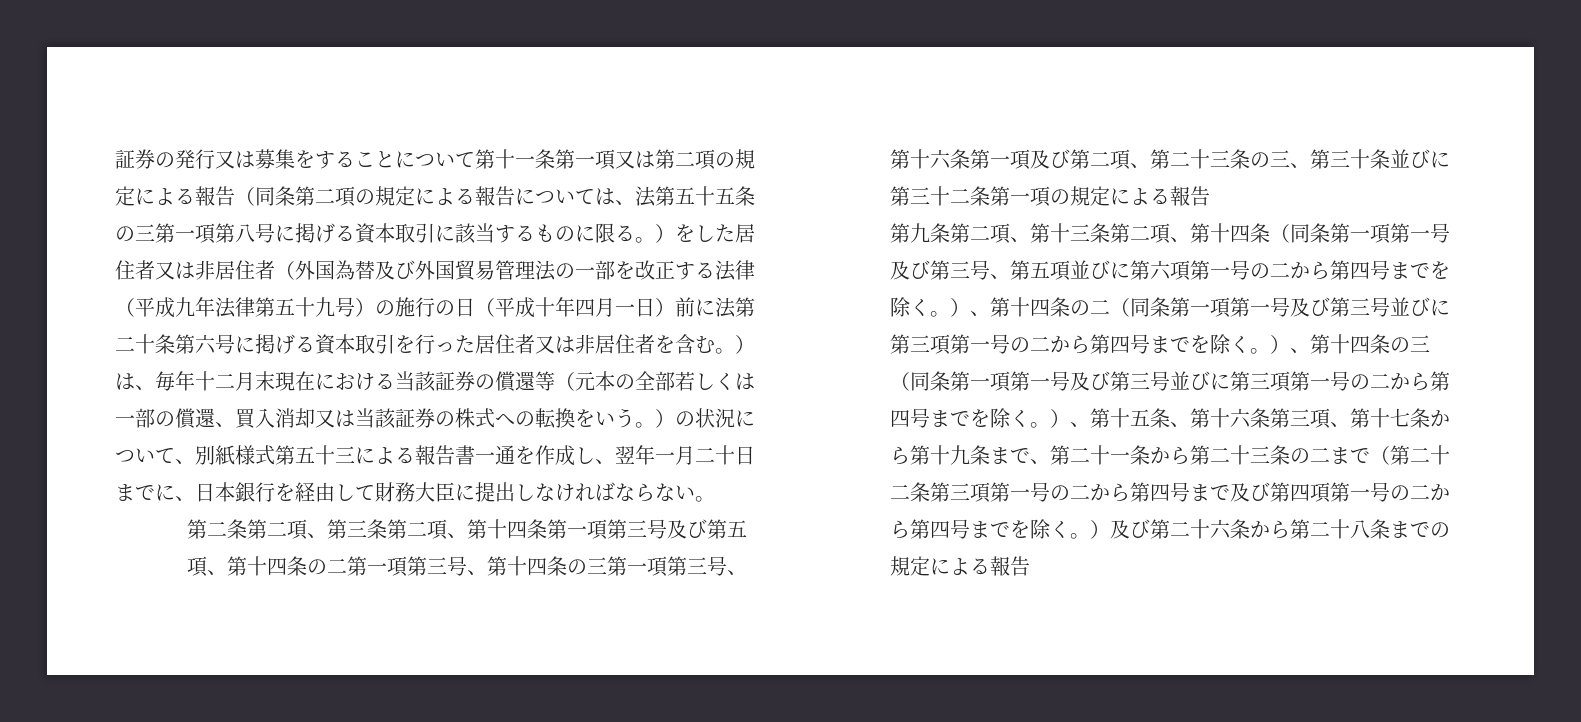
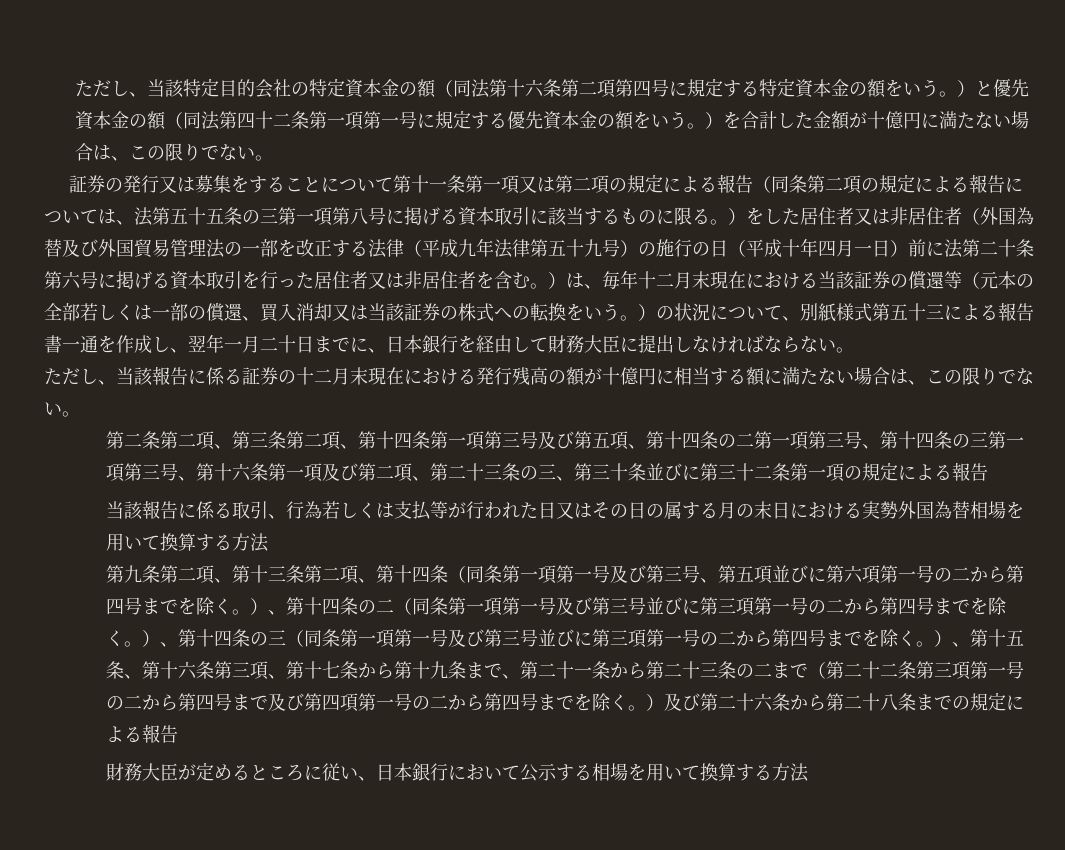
(115, 159) none -> [75,78,1030,98] [75,110,1030,130] [75,143,274,161] ただし、当該特定目的会社の特定資本金の額（同法第十六条第二項第四号に規定する特定資本金の額をいう。）と優先資本金の額（同法第四十二条第一項第一号に規定する優先資本金の額をいう。）を合計した金額が十億円に満たない場合は、この限りでない。 //
(715, 499) none -> [44,366,1034,386] [44,402,80,417] // ただし、当該報告に係る証券の十二月末現在における発行残高の額が十億円に相当する額に満たない場合は、この限りでない。
(1210, 196) none -> [106,500,1025,520] [106,533,270,552] // 当該報告に係る取引、行為若しくは支払等が行われた日又はその日の属する月の末日における実勢外国為替相場を用いて換算する方法
(1030, 566) none -> [106,762,810,782] // 財務大臣が定めるところに従い、日本銀行において公示する相場を用いて換算する方法

